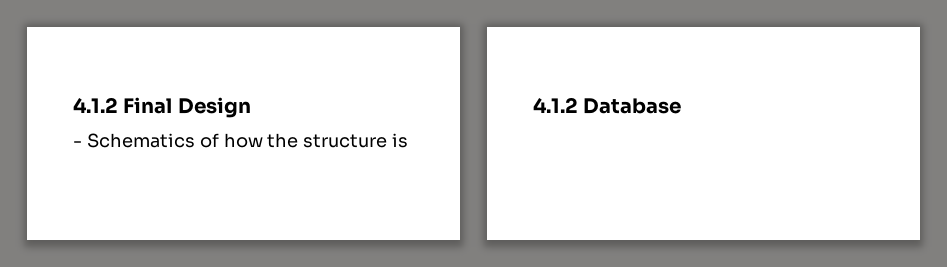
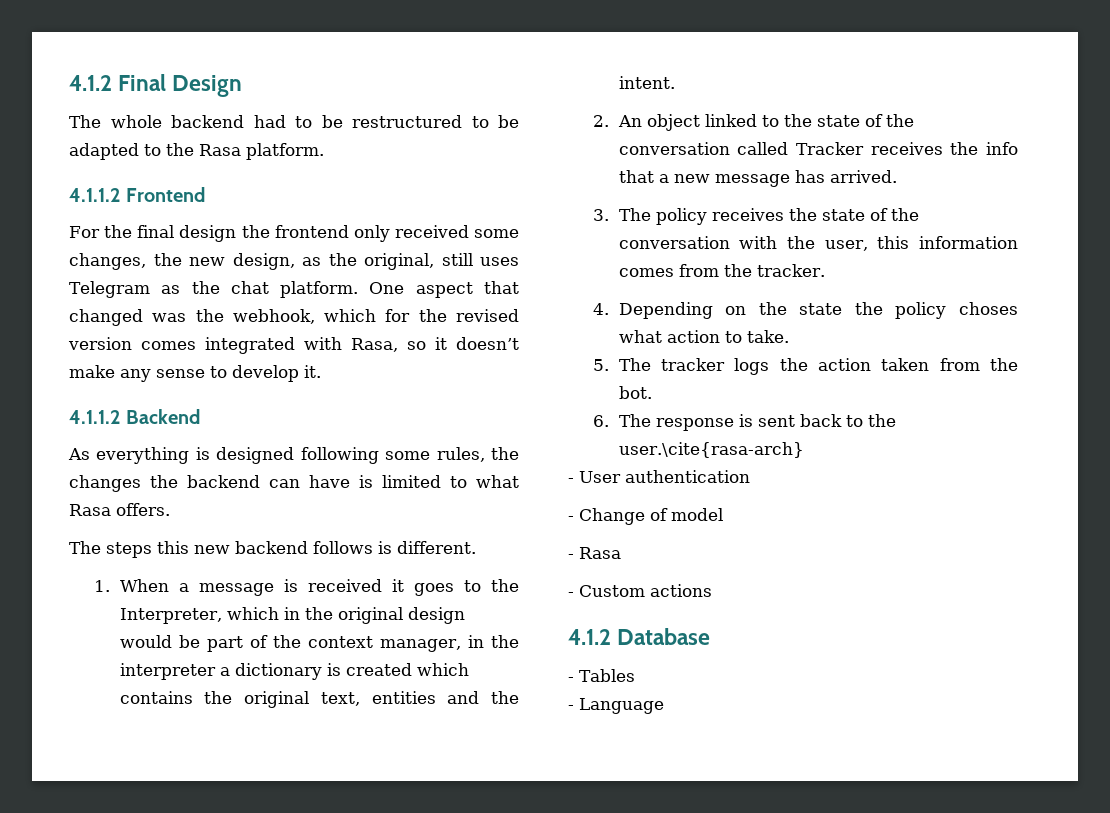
[73,133,409,148] [533,97,682,114] - Schematics of how the structure is // 4.1.2 Database -> [69,115,519,128] [69,143,324,160] [69,187,206,202] [69,225,519,242] [69,253,519,270] [69,281,519,298] [69,309,519,326] [68,337,519,354] [69,365,321,382] [69,409,201,424] [68,447,519,464] [69,475,519,492] [69,503,170,516] [69,541,476,558] [94,579,519,596] [119,607,465,624] [119,635,519,652] [119,663,469,680] [119,691,519,708] [618,76,675,89] [593,114,914,131] [618,142,1018,155] [618,170,897,187] [593,208,919,225] [618,236,1018,251] [618,264,825,277] [593,302,1018,319] [618,330,789,343] [593,358,1018,375] [618,386,652,399] [593,414,896,431] [618,442,804,458] [568,470,750,483] [568,508,723,525] [568,547,621,559] [568,584,712,597] [568,628,711,645] [568,669,635,682] [568,698,664,714] The whole backend had to be restructured to be adapted to the Rasa platform. // 4.1.1.2 Frontend // For the final design the frontend only received some changes, the new design, as the original, still uses Telegram as the chat platform. One aspect that changed was the webhook, which for the revised version comes integrated with Rasa, so it doesn’t make any sense to develop it. // 4.1.1.2 Backend // As everything is designed following some rules, the changes the backend can have is limited to what Rasa offers. // The steps this new backend follows is different. // 1. When a message is received it goes to the Interpreter, which in the original design would be part of the context manager, in the interpreter a dictionary is created which contains the original text, entities and the intent. // 2. An object linked to the state of the conversation called Tracker receives the info that a new message has arrived. // 3. The policy receives the state of the conversation with the user, this information comes from the tracker. // 4. Depending on the state the policy choses what action to take. // 5. The tracker logs the action taken from the bot. // 6. The response is sent back to the user.\cite{rasa-arch} // - User authentication // - Change of model // - Rasa // - Custom actions // 4.1.2 Database // - Tables // - Language

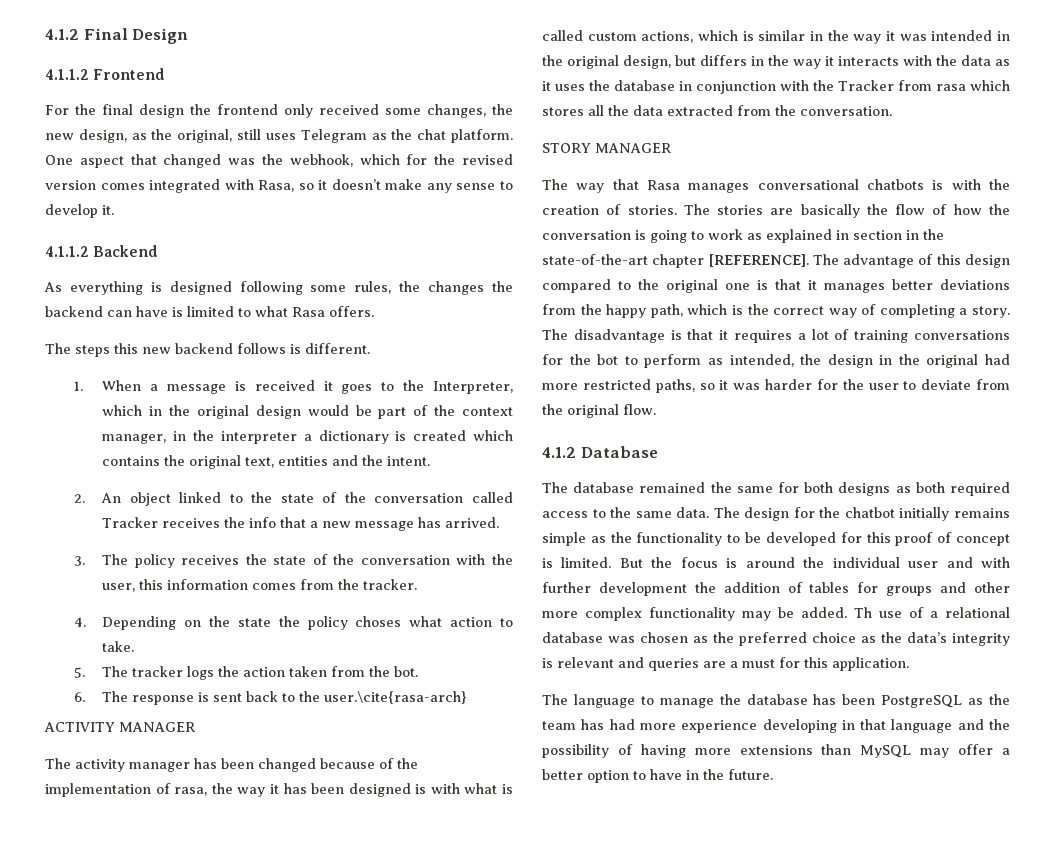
[69,115,519,128] [69,143,324,160] // The whole backend had to be restructured to be adapted to the Rasa platform. -> (189, 36) none
[568,470,750,483] [568,508,723,525] [568,547,621,559] [568,584,712,597] [568,628,711,645] [568,669,635,682] [568,698,664,714] - User authentication // - Change of model // - Rasa // - Custom actions // 4.1.2 Database // - Tables // - Language -> [44,722,195,732] [45,758,418,772] [45,783,513,797] [542,30,1010,44] [542,55,1010,69] [542,80,1010,94] [542,105,892,116] [542,143,671,153] [542,179,1010,193] [542,204,1010,218] [542,229,944,243] [542,254,1010,268] [542,279,1010,293] [542,304,1010,318] [542,329,1011,343] [542,354,1010,368] [542,379,1010,393] [542,404,656,418] [542,446,658,458] [542,482,1010,496] [542,507,1010,521] [542,532,1010,546] [542,557,1010,568] [542,582,1011,596] [542,607,1010,621] [542,632,1010,646] [542,657,909,671] [542,694,1010,708] [542,719,1010,733] [542,744,1011,758] [542,769,773,783] ACTIVITY MANAGER // The activity manager has been changed because of the implementation of rasa, the way it has been designed is with what is called custom actions, which is similar in the way it was intended in the original design, but differs in the way it interacts with the data as it uses the database in conjunction with the Tracker from rasa which stores all the data extracted from the conversation. // STORY MANAGER // The way that Rasa manages conversational chatbots is with the creation of stories. The stories are basically the flow of how the conversation is going to work as explained in section in the state-of-the-art chapter [REFERENCE]. The advantage of this design compared to the original one is that it manages better deviations from the happy path, which is the correct way of completing a story. The disadvantage is that it requires a lot of training conversations for the bot to perform as intended, the design in the original had more restricted paths, so it was harder for the user to deviate from the original flow. // 4.1.2 Database // The database remained the same for both designs as both required access to the same data. The design for the chatbot initially remains simple as the functionality to be developed for this proof of concept is limited. But the focus is around the individual user and with further development the addition of tables for groups and other more complex functionality may be added. Th use of a relational database was chosen as the preferred choice as the data’s integrity is relevant and queries are a must for this application. // The language to manage the database has been PostgreSQL as the team has had more experience developing in that language and the possibility of having more extensions than MySQL may offer a better option to have in the future.

